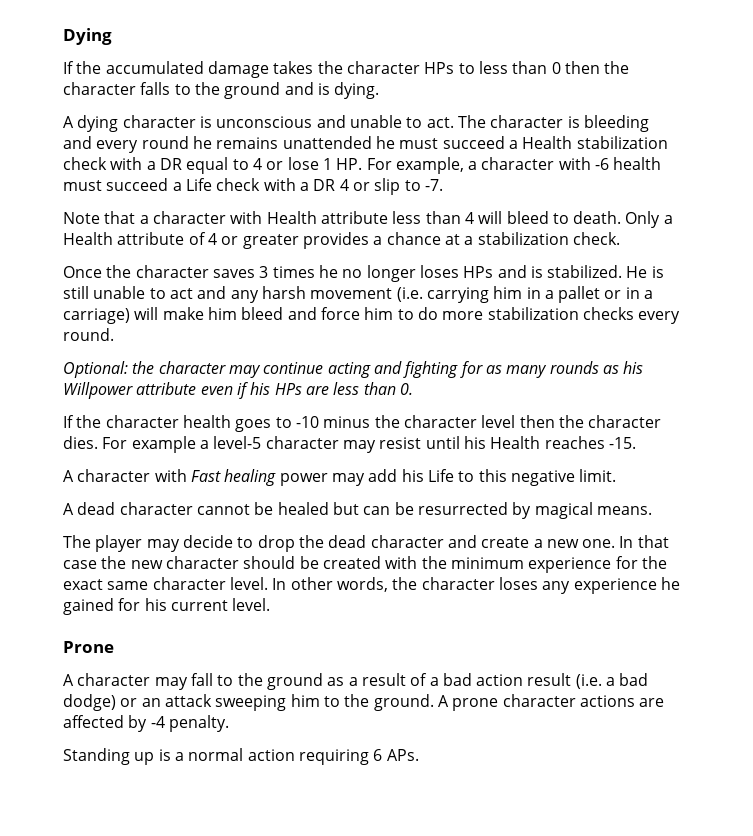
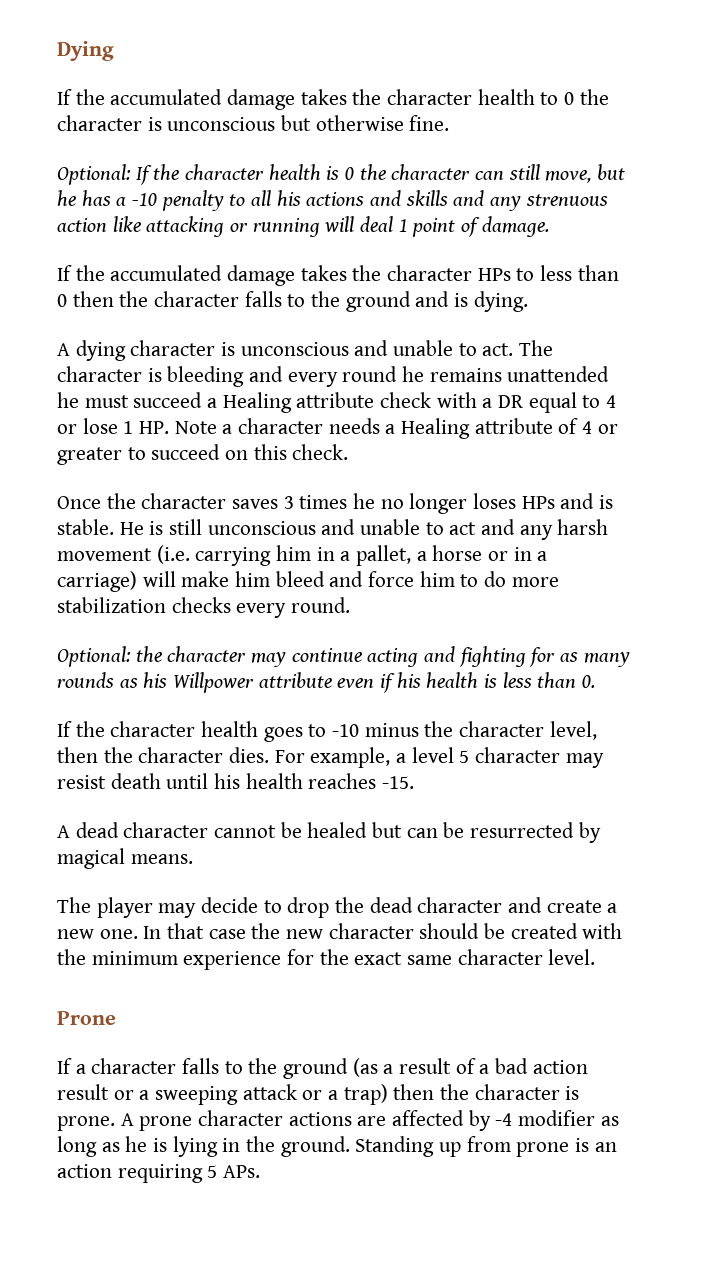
(112, 36) none -> [57,89,609,110] [57,115,450,131] [57,164,626,185] [57,190,608,211] [57,216,549,237] // If the accumulated damage takes the character health to 0 the character is unconscious but otherwise fine. // Optional: If the character health is 0 the character can still move, but he has a -10 penalty to all his actions and skills and any strenuous action like attacking or running will deal 1 point of damage.
[522,136,668,149] Health stabilization -> [222,392,375,413] Healing attribute
[366,157,662,174] [63,178,443,195] [63,211,673,228] [63,232,113,245] For example, a character with -6 health must succeed a Life check with a DR 4 or slip to -7. // Note that a character with Health attribute less than 4 will bleed to death. Only a Health -> [174,418,471,439] Note a character needs a Healing
[302,232,569,249] provides a chance at a stabilization -> [127,444,287,460] to succeed on this
[547,265,623,278] stabilized. -> [57,519,114,535] stable.
(89, 292) none -> [207,519,356,535] unconscious and
[558,286,601,303] pallet -> [356,545,483,566] pallet, a horse
[274,383,329,395] HPs are -> [426,672,498,688] health is
[481,415,516,428] level -> [549,721,597,740] level,
[131,436,262,453] example a level-5 -> [310,747,470,768] example, a level 5
(422, 443) none -> [110,773,161,789] death
[490,436,541,449] Health -> [245,773,303,789] health
[63,469,617,486] // A character with Fast healing power may add his Life to this negative limit. -> (415, 782) none
[272,577,680,594] [63,598,271,615] [63,641,114,653] [63,673,345,690] In other words, the character loses any experience he gained for his current level. // Prone // A character may fall to the ground as -> [57,1011,116,1025] [57,1058,378,1079] // Prone // If a character falls to the ground (as
[575,673,649,689] [63,694,434,711] (i.e. a bad dodge) or an attack sweeping him to the ground. -> [113,1084,580,1105] [57,1116,115,1131] or a sweeping attack or a trap) then the character is prone.
[168,715,229,732] [63,748,244,765] penalty. // Standing up is a normal -> [518,1110,619,1126] [57,1136,617,1157] modifier as long as he is lying in the ground. Standing up from prone is an
[373,749,383,761] 6 -> [207,1165,218,1178] 5

